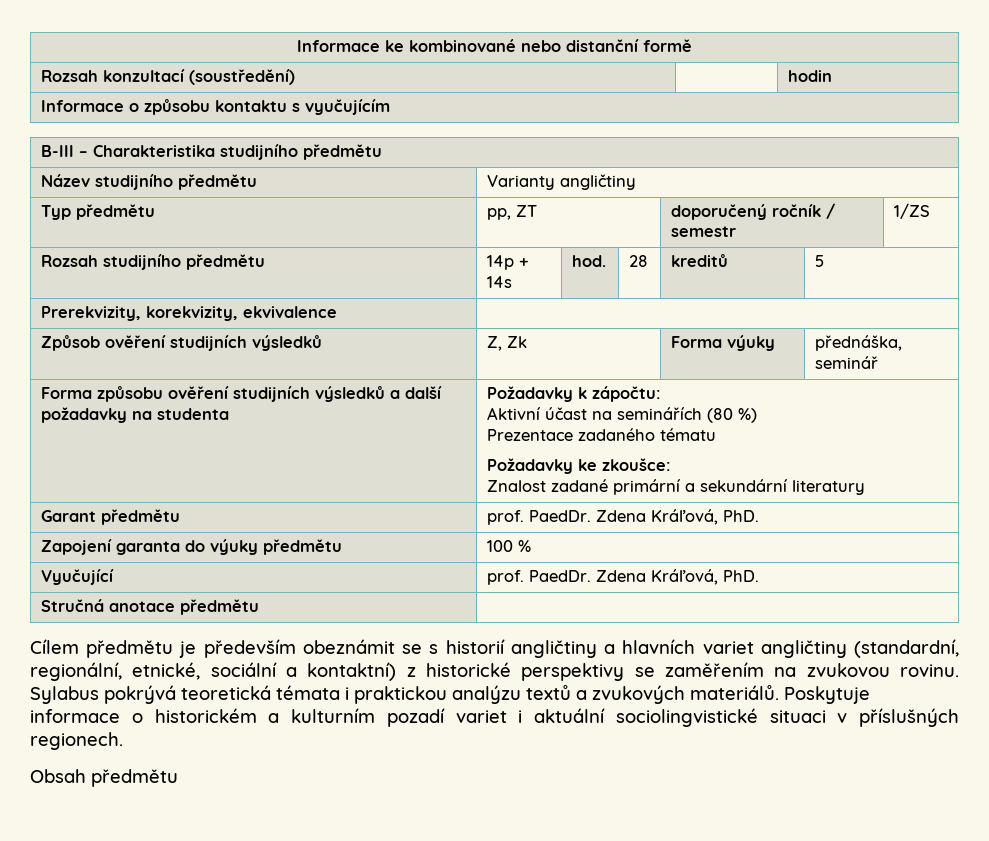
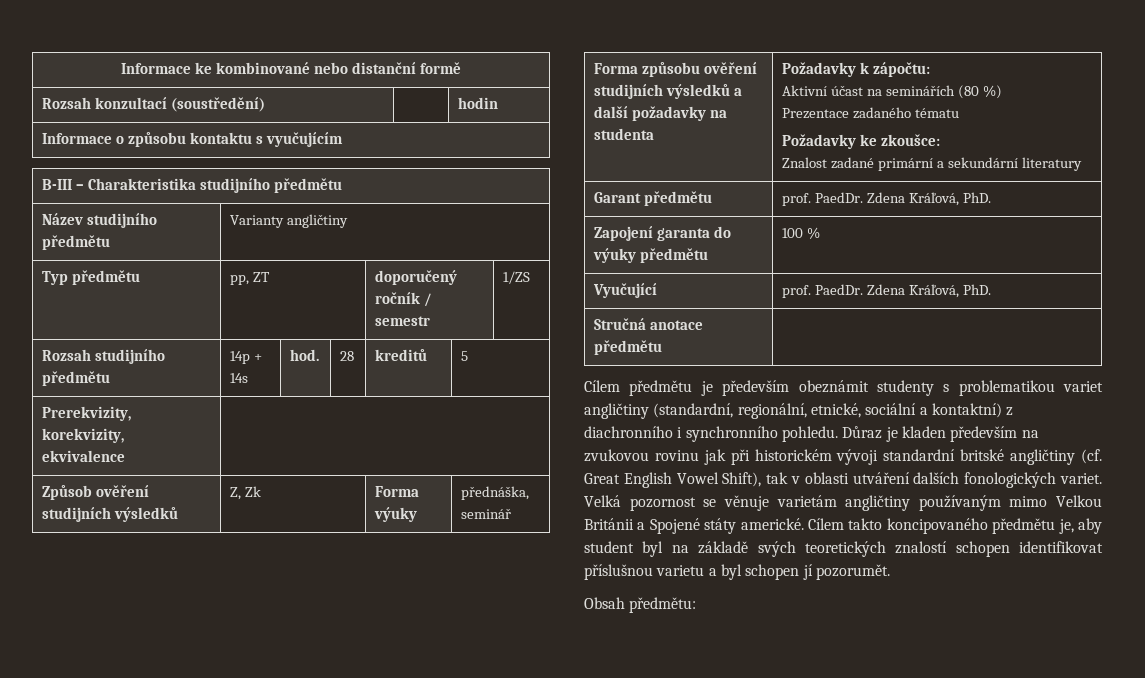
[402,639,696,658] se s historií angličtiny a hlavních -> [876,380,1055,396] studenty s problematikou
[425,662,960,681] [30,685,870,704] [30,708,959,727] [30,732,123,750] historické perspektivy se zaměřením na zvukovou rovinu. Sylabus pokrývá teoretická témata i praktickou analýzu textů a zvukových materiálů. Poskytuje informace o historickém a kulturním pozadí variet i aktuální sociolingvistické situaci v příslušných regionech. -> [584,426,1039,442] [584,449,1102,465] [584,472,1102,488] [584,495,1102,511] [584,518,1103,534] [584,541,1103,557] [584,564,890,580] diachronního i synchronního pohledu. Důraz je kladen především na zvukovou rovinu jak při historickém vývoji standardní britské angličtiny (cf. Great English Vowel Shift), tak v oblasti utváření dalších fonologických variet. Velká pozornost se věnuje varietám angličtiny používaným mimo Velkou Británii a Spojené státy americké. Cílem takto koncipovaného předmětu je, aby student byl na základě svých teoretických znalostí schopen identifikovat příslušnou varietu a byl schopen jí pozorumět.
[91,769,178,787] předmětu -> [629,597,697,613] předmětu:

